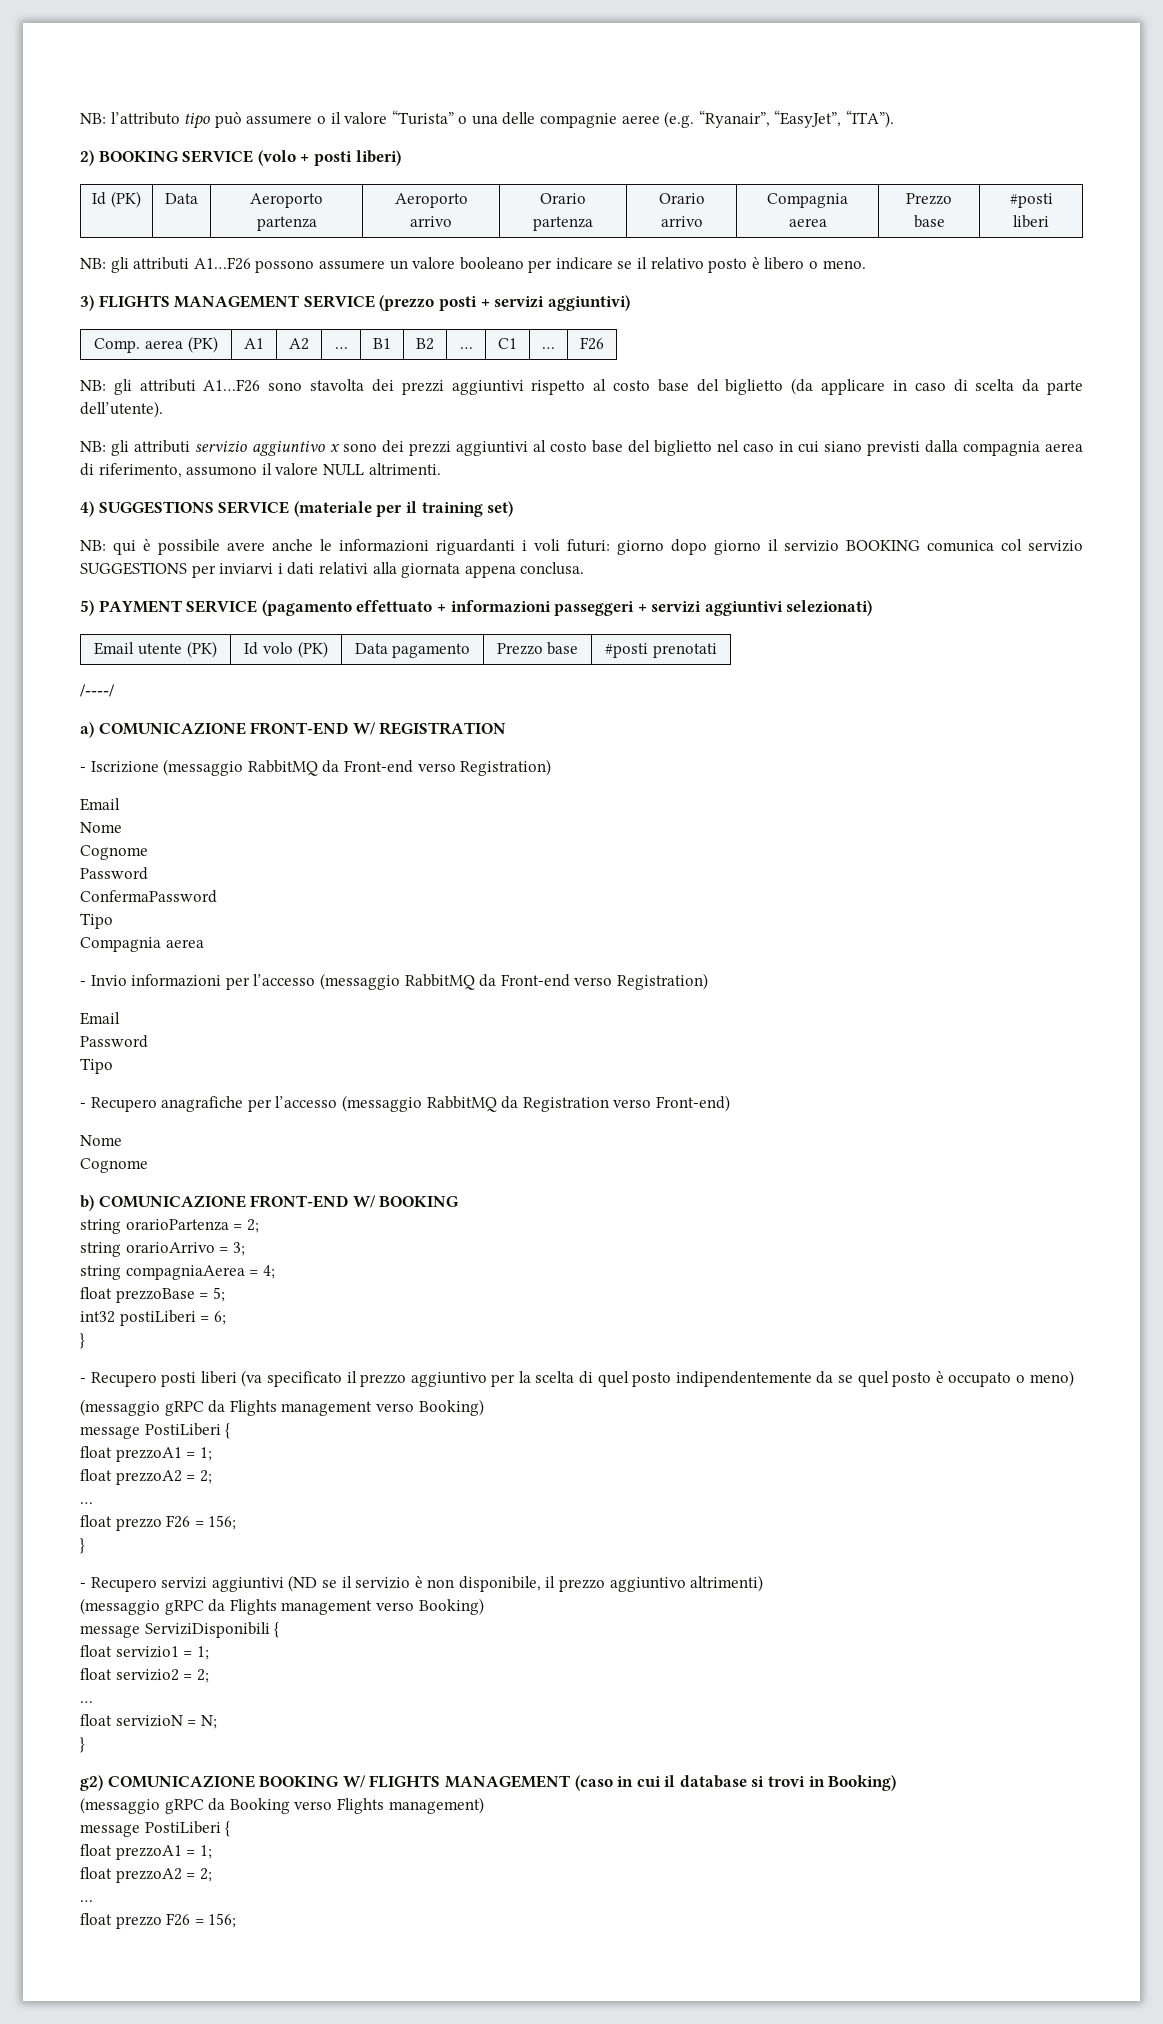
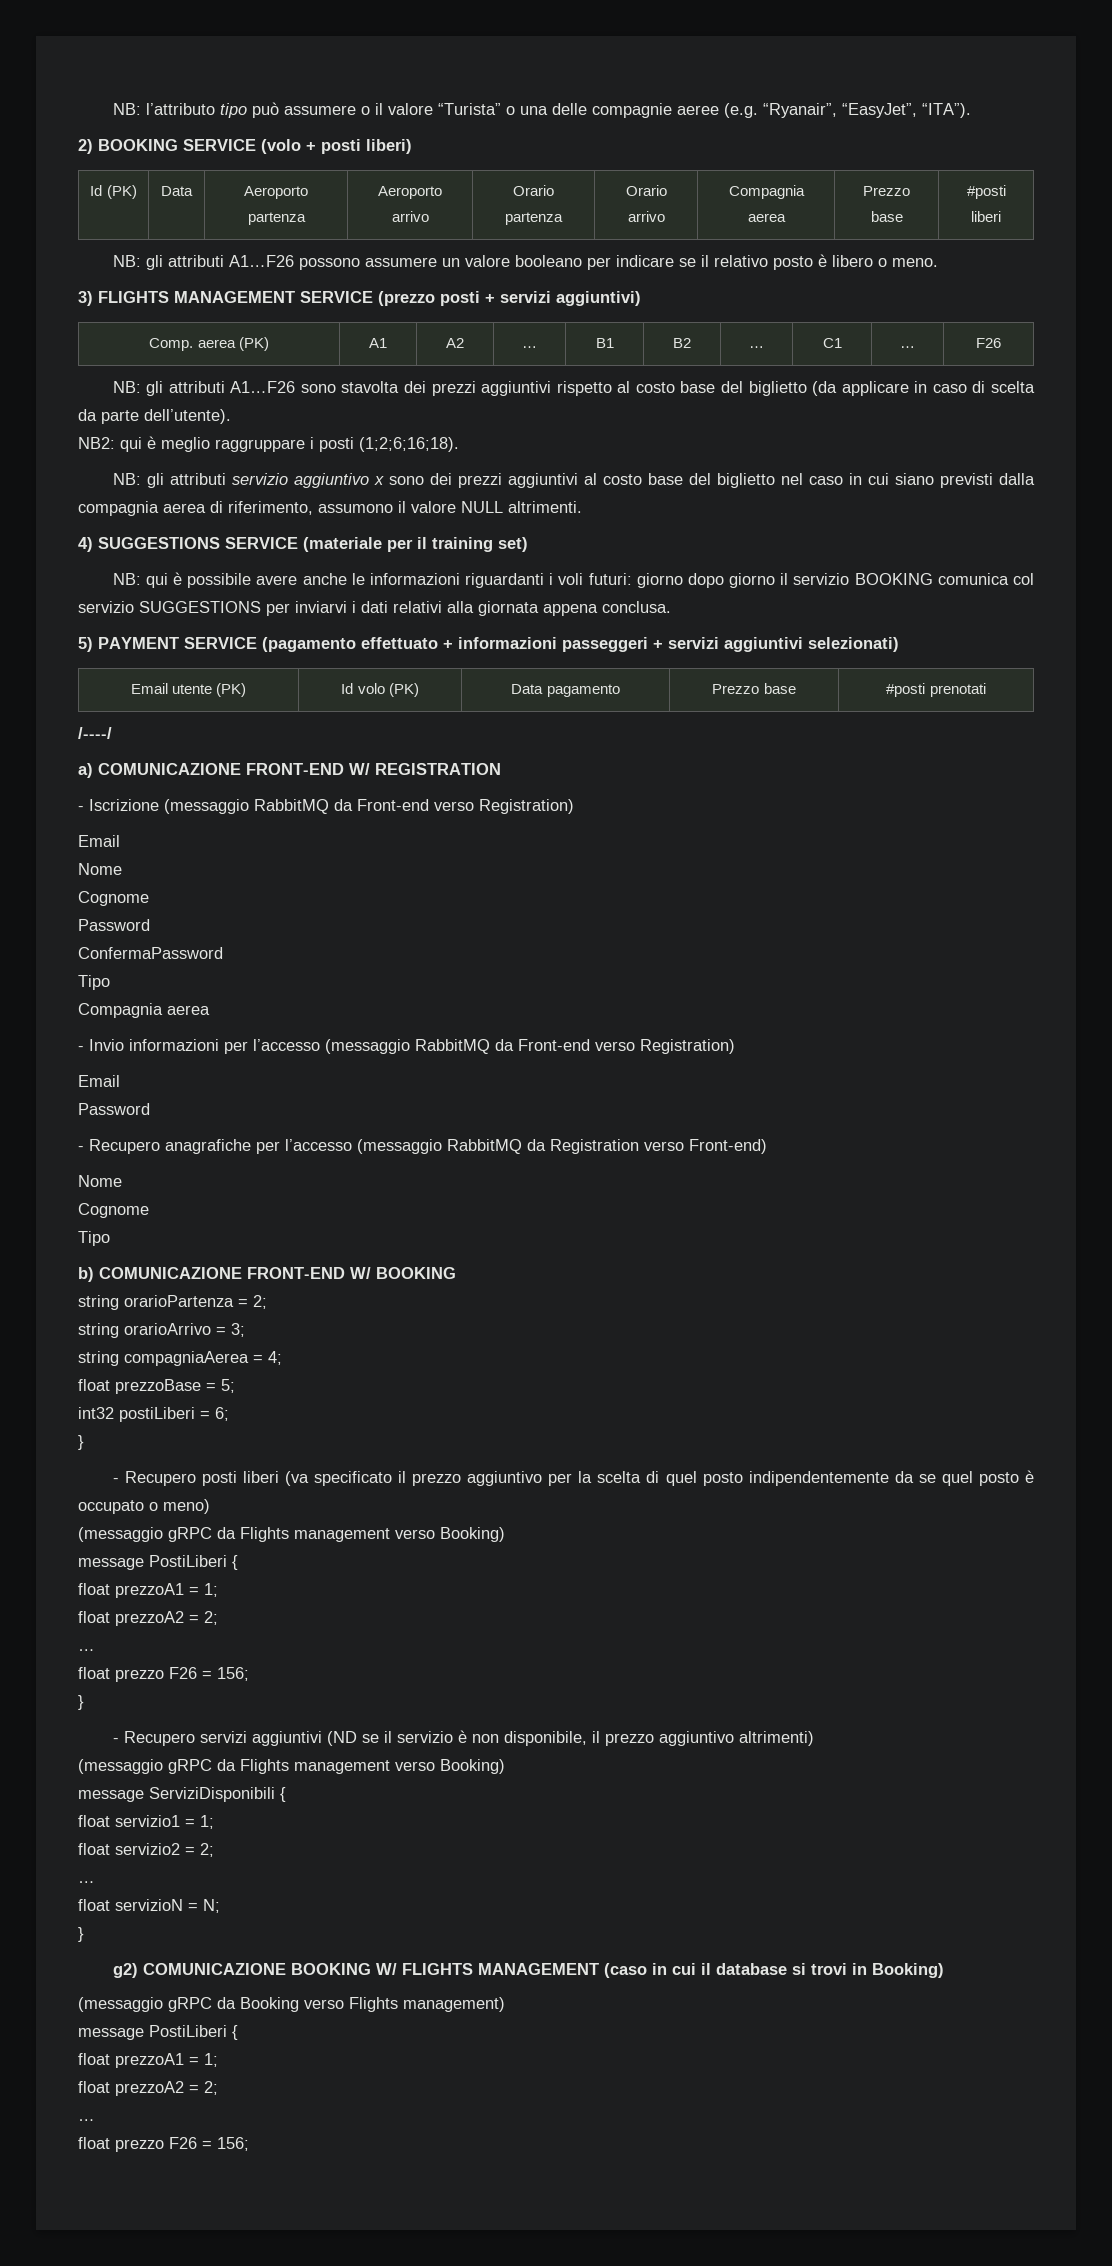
(163, 409) none -> [78,436,459,452] // NB2: qui è meglio raggruppare i posti (1;2;6;16;18).
[80,1058,113,1074] // Tipo -> (150, 1109) none
(148, 1165) none -> [78,1231,110,1246] // Tipo

